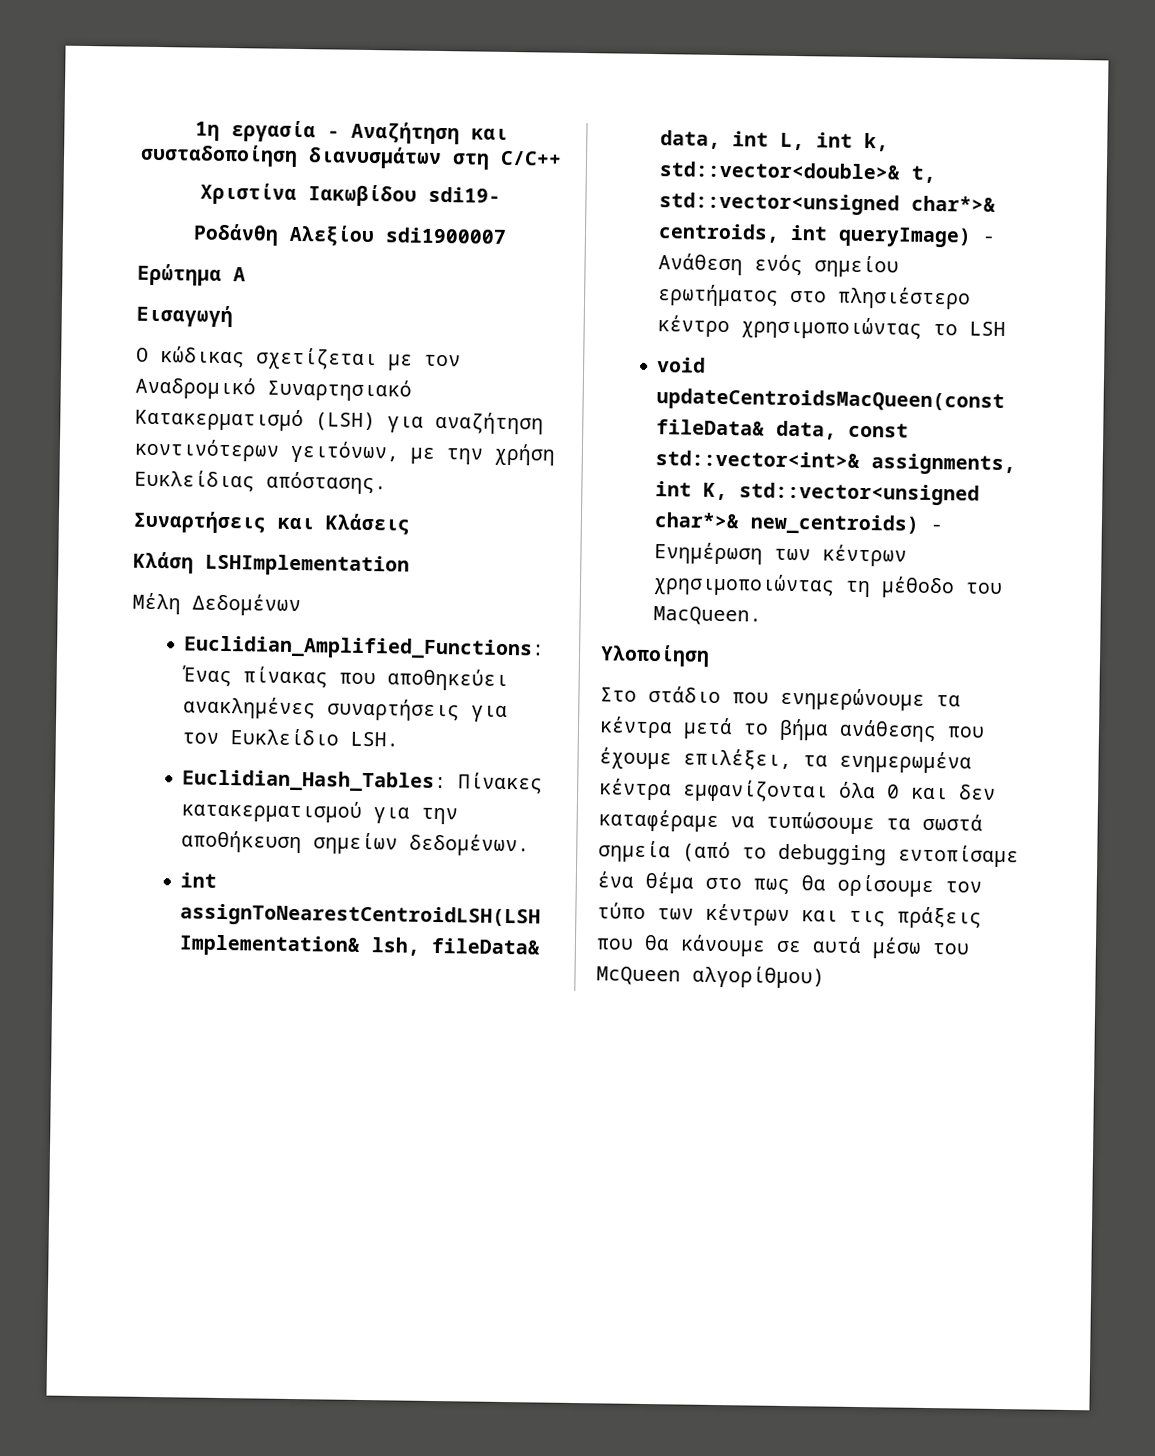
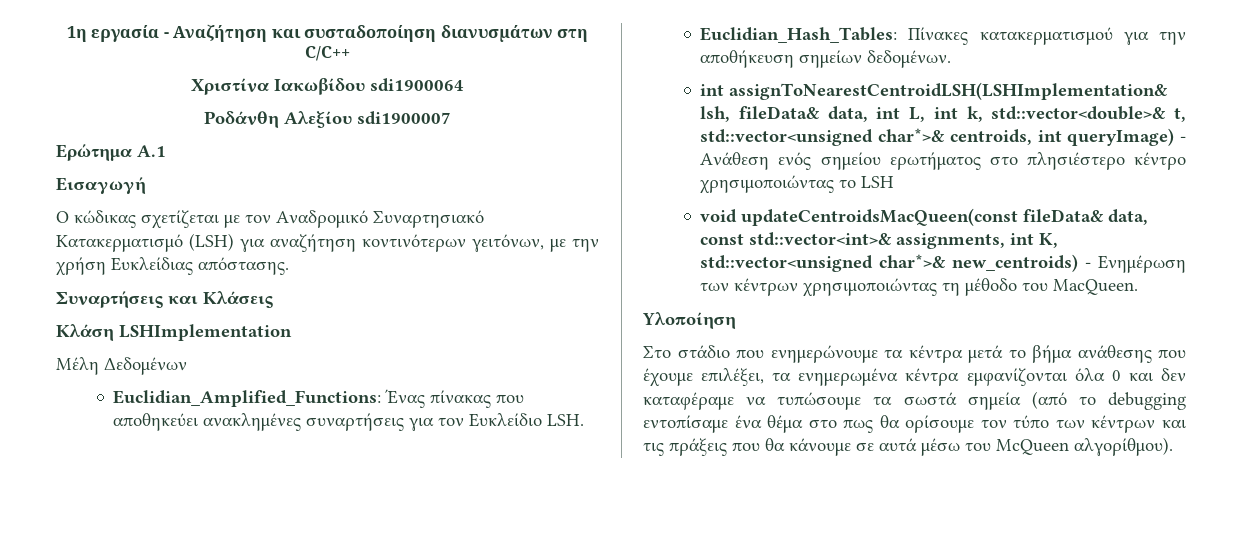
[428,186,501,203] sdi19- -> [370,78,464,92] sdi1900064
[233,267,246,282] Α -> [137,145,166,157] Α.1
[692,965,825,989] αλγορίθμου) -> [1074,437,1173,456] αλγορίθμου).

